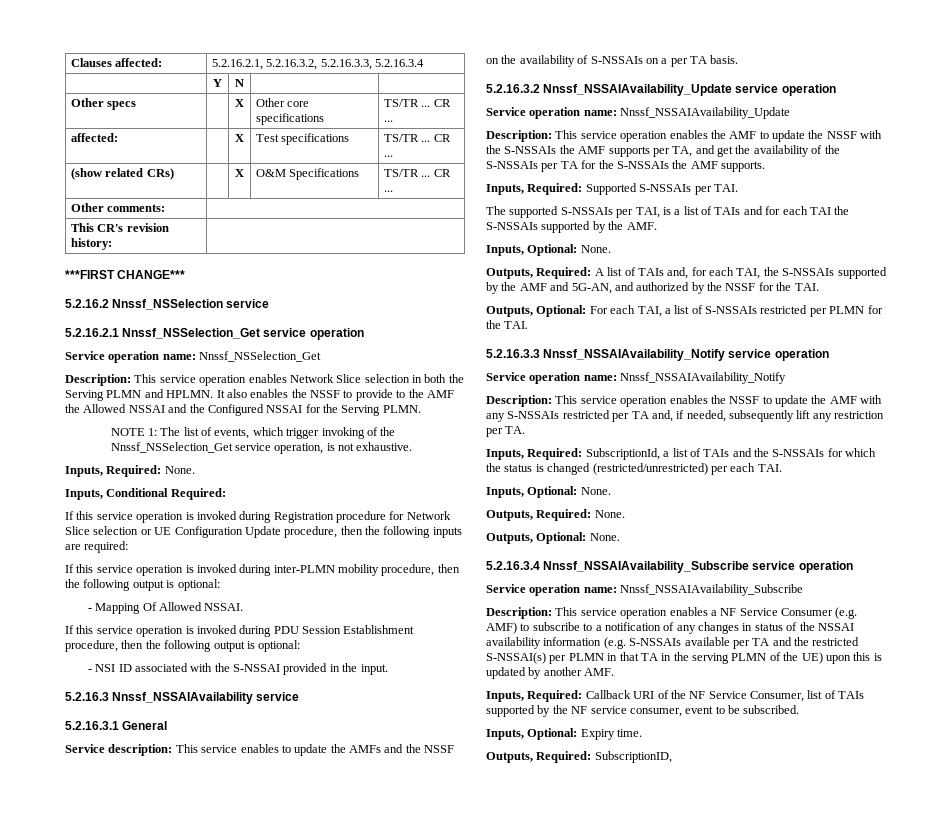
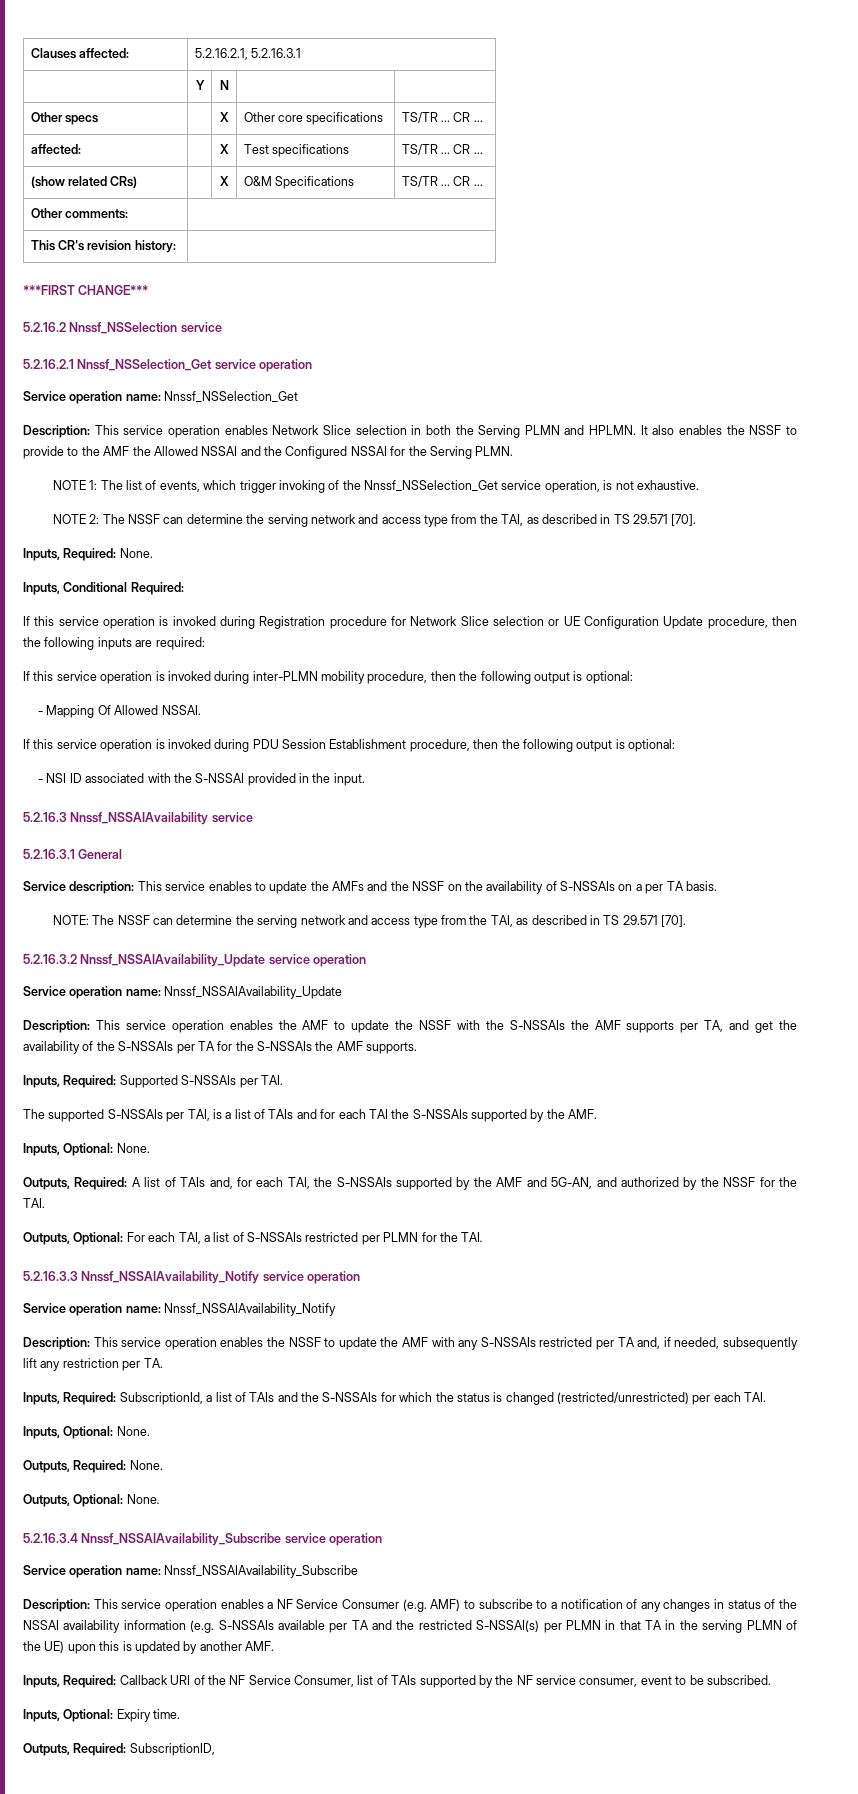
[266,59,424,70] 5.2.16.3.2, 5.2.16.3.3, 5.2.16.3.4 -> [250,48,301,58] 5.2.16.3.1
(413, 446) none -> [52,514,697,527] // NOTE 2: The NSSF can determine the serving network and access type from the TAI, as described in TS 29.571 [70].
(739, 59) none -> [52,915,687,928] // NOTE: The NSSF can determine the serving network and access type from the TAI, as described in TS 29.571 [70].

